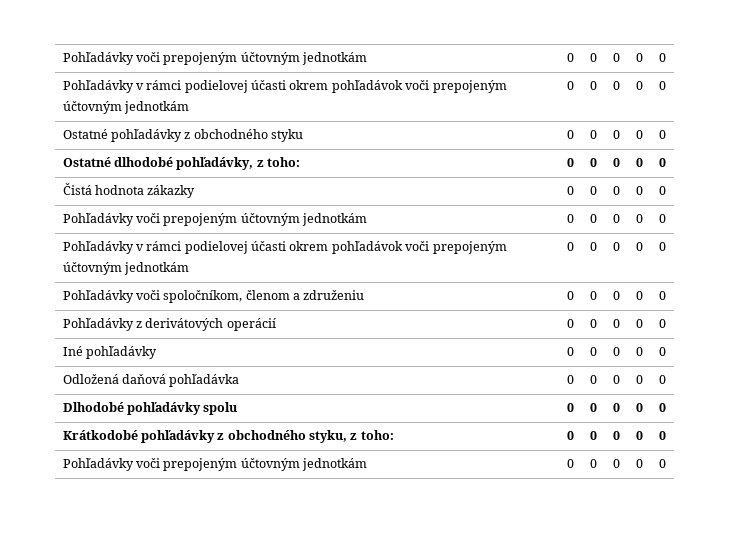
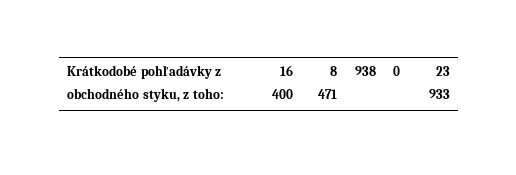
[62,52,368,65] [567,53,575,62] [590,53,598,62] [613,53,621,62] [636,53,644,62] [659,53,667,62] [62,80,507,93] [62,101,189,114] [567,81,575,90] [590,81,598,90] [613,81,621,90] [636,81,644,90] [659,81,667,90] [62,129,304,142] [567,130,575,139] [590,130,598,139] [613,130,621,139] [636,130,644,139] [659,130,667,139] [62,157,301,170] [567,158,575,167] [590,158,598,167] [613,158,621,167] [636,158,644,167] [659,158,667,167] [62,183,196,198] [567,186,575,195] [590,186,598,195] [613,186,621,195] [636,186,644,195] [659,186,667,195] [62,213,368,226] [567,214,575,223] [590,214,598,223] [613,214,621,223] [636,214,644,223] [659,214,667,223] [62,241,507,254] [62,262,189,275] [567,242,575,251] [590,242,598,251] [613,242,621,251] [636,242,644,251] [659,242,667,251] [62,290,365,303] [567,291,575,300] [590,291,598,300] [613,291,621,300] [636,291,644,300] [659,291,667,300] [62,318,276,331] [567,319,575,328] [590,319,598,328] [613,319,621,328] [636,319,644,328] [659,319,667,328] [62,346,157,359] [567,347,575,356] [590,347,598,356] [613,347,621,356] [636,347,644,356] [659,347,667,356] [62,374,240,387] [567,375,575,384] [590,375,598,384] [613,375,621,384] [636,375,644,384] [659,375,667,384] [62,402,239,415] [567,403,575,412] [590,403,598,412] [613,403,621,412] [636,403,644,412] [659,403,667,412] Pohľadávky voči prepojeným účtovným jednotkám | 0 | 0 | 0 | 0 | 0 // Pohľadávky v rámci podielovej účasti okrem pohľadávok voči prepojeným účtovným jednotkám | 0 | 0 | 0 | 0 | 0 // Ostatné pohľadávky z obchodného styku | 0 | 0 | 0 | 0 | 0 // Ostatné dlhodobé pohľadávky, z toho: | 0 | 0 | 0 | 0 | 0 // Čistá hodnota zákazky | 0 | 0 | 0 | 0 | 0 // Pohľadávky voči prepojeným účtovným jednotkám | 0 | 0 | 0 | 0 | 0 // Pohľadávky v rámci podielovej účasti okrem pohľadávok voči prepojeným účtovným jednotkám | 0 | 0 | 0 | 0 | 0 // Pohľadávky voči spoločníkom, členom a združeniu | 0 | 0 | 0 | 0 | 0 // Pohľadávky z derivátových operácií | 0 | 0 | 0 | 0 | 0 // Iné pohľadávky | 0 | 0 | 0 | 0 | 0 // Odložená daňová pohľadávka | 0 | 0 | 0 | 0 | 0 // Dlhodobé pohľadávky spolu | 0 | 0 | 0 | 0 | 0 // -> (67, 70) none
[567,431,575,440] [590,431,598,440] [613,431,621,440] [636,431,644,440] [659,431,667,440] [62,458,368,471] [567,459,575,468] [590,459,598,468] [613,459,621,468] [636,459,644,468] [659,459,667,468] 0 | 0 | 0 | 0 | 0 // Pohľadávky voči prepojeným účtovným jednotkám | 0 | 0 | 0 | 0 | 0 -> [279,65,293,76] [271,89,293,99] [329,66,337,76] [317,89,337,99] [354,66,376,76] [392,66,400,76] [435,66,450,76] [428,89,450,99] 16 400 | 8 471 | 938 | 0 | 23 933

